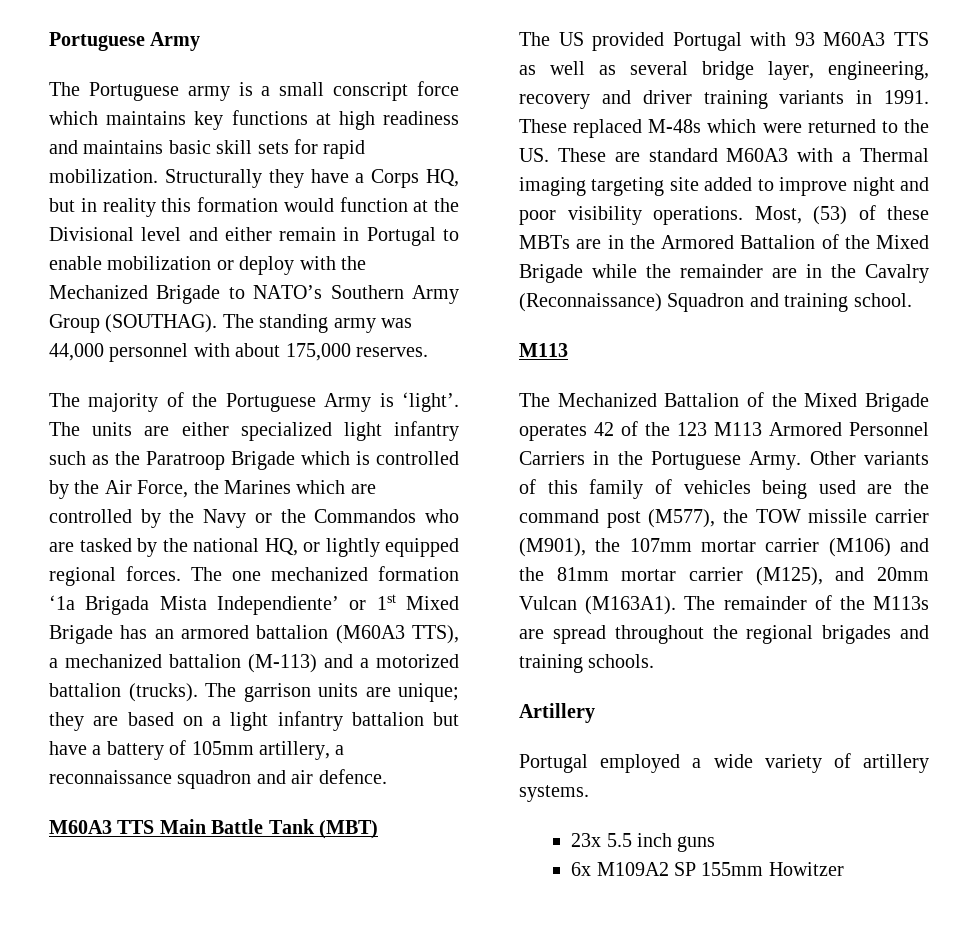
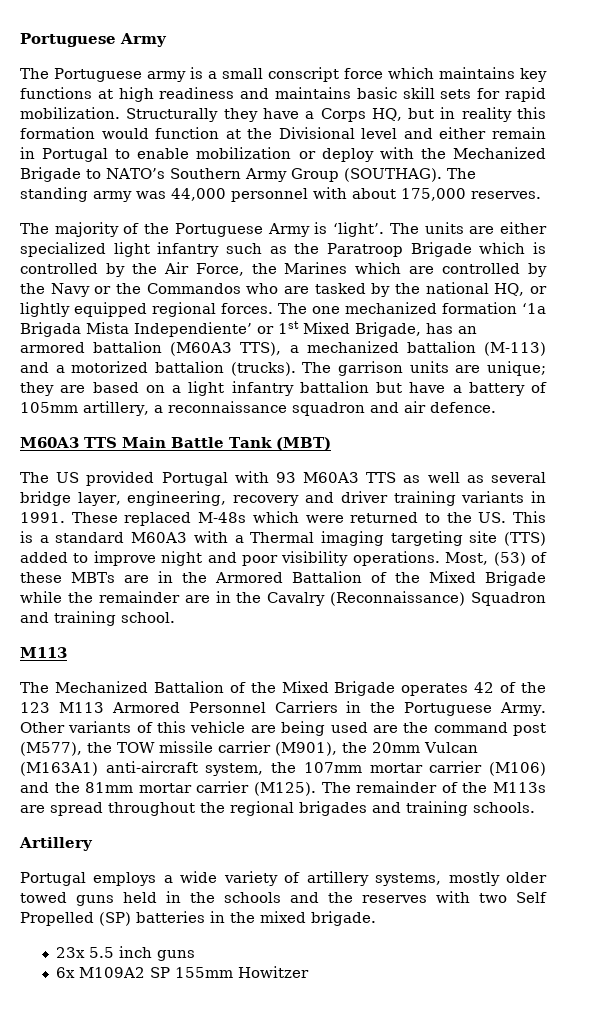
[49,625,113,644] Brigade -> [355,322,421,337] Brigade,
[557,148,640,162] These are -> [512,511,546,523] [20,531,49,543] This is a
(699, 184) none -> [503,532,546,546] (TTS)
[589,479,751,499] family of vehicles -> [190,721,276,733] vehicle are
(621, 545) none -> [372,742,478,753] [20,761,297,776] 20mm Vulcan (M163A1) anti-aircraft system, the
[755,567,929,586] [519,596,677,615] (M125), and 20mm Vulcan (M163A1). -> [254,782,316,796] (M125).
[600,754,681,773] employed -> [93,872,157,886] employs
[519,785,589,802] systems. -> [375,872,548,886] [20,891,547,906] [20,911,376,926] systems, mostly older towed guns held in the schools and the reserves with two Self Propelled (SP) batteries in the mixed brigade.

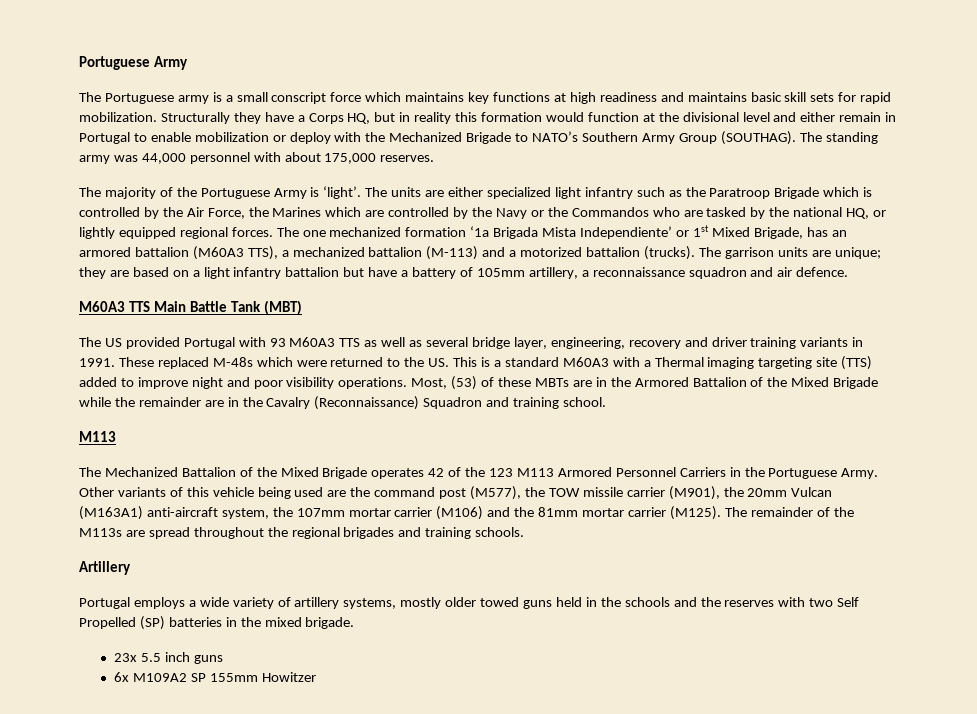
[278,127,355,139] Divisional -> [682,112,739,122] divisional
[250,725,276,733] are -> (254, 492) none

